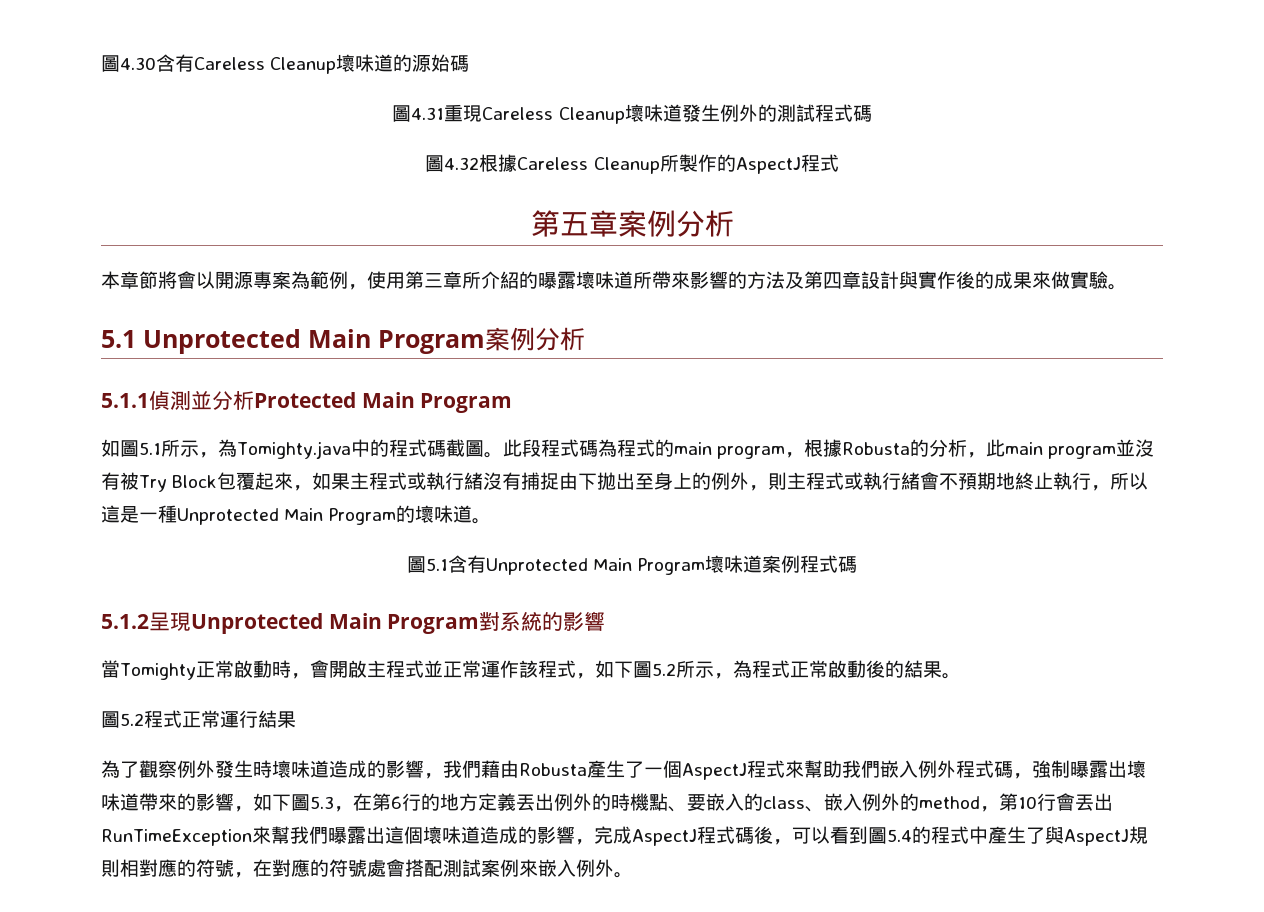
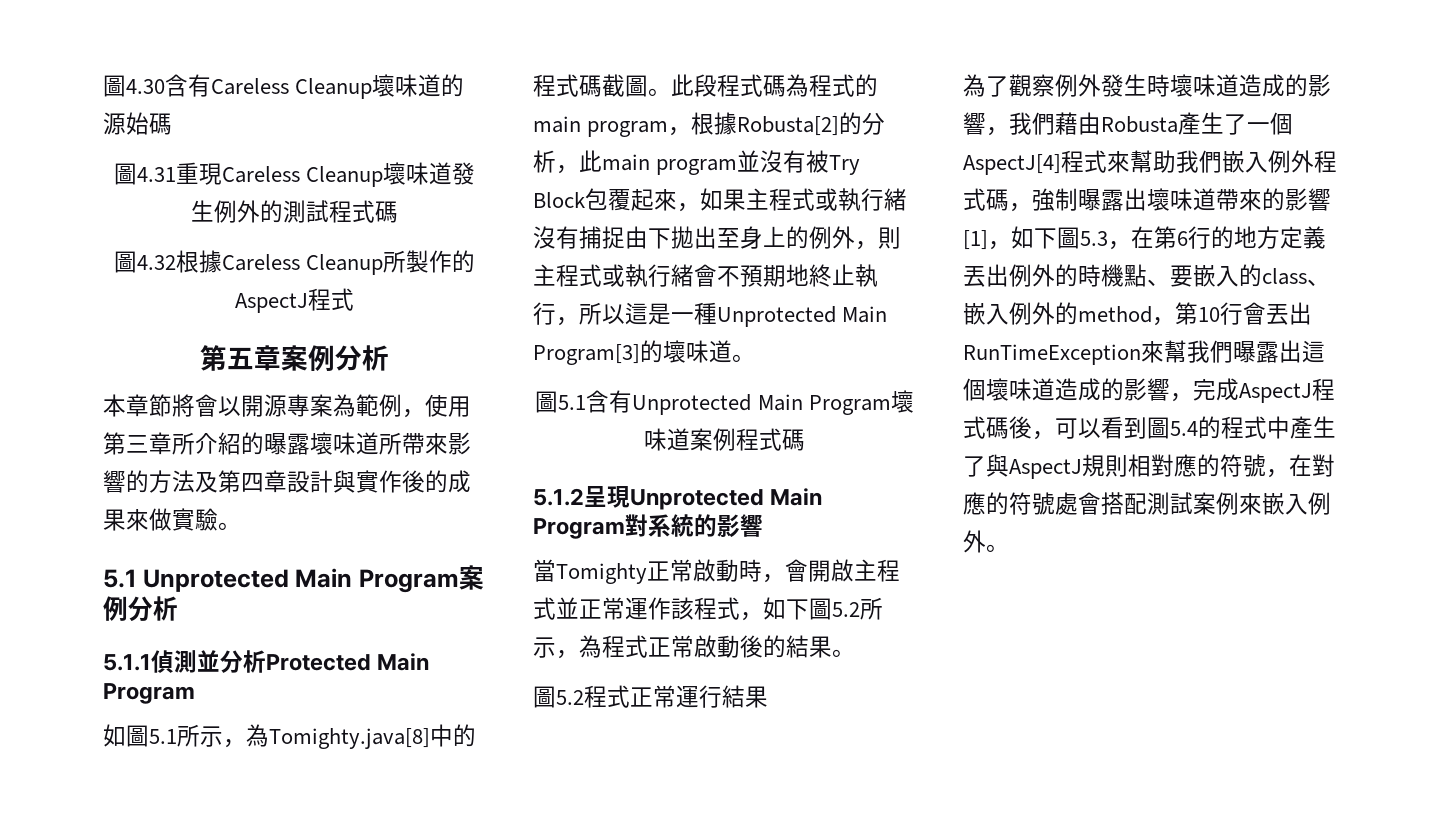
[237,441,351,459] Tomighty.java -> [269,728,430,749] Tomighty.java[8]
[842,442,911,455] Robusta -> [737,116,840,136] Robusta[2]
[328,508,397,525] Program -> [533,344,640,365] Program[3]
[682,763,747,780] AspectJ -> [963,154,1061,175] AspectJ[4]
(234, 802) none -> [963,230,988,250] [1]

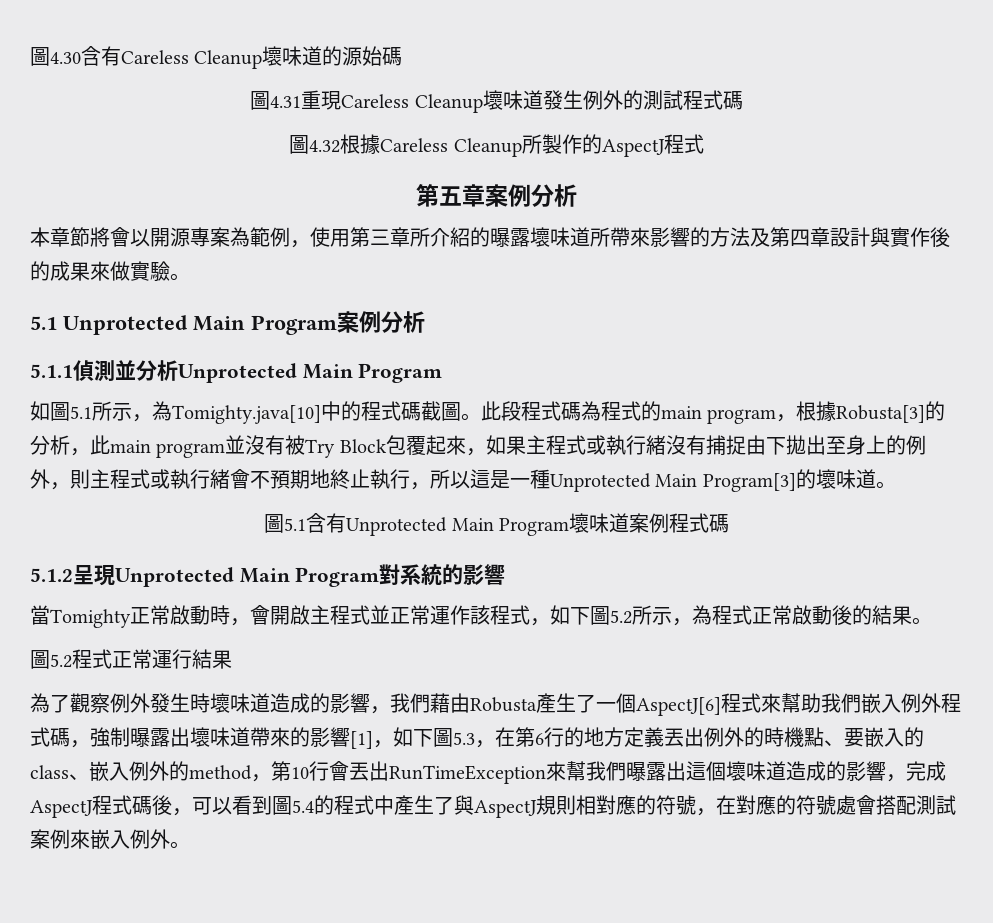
[266,654,371,671] Protected -> [178,363,297,383] Unprotected
[269,728,430,749] Tomighty.java[8] -> [172,405,321,424] Tomighty.java[10]
[737,116,840,136] Robusta[2] -> [836,405,926,423] Robusta[3]
[963,154,1061,175] AspectJ[4] -> [636,697,721,716] AspectJ[6]

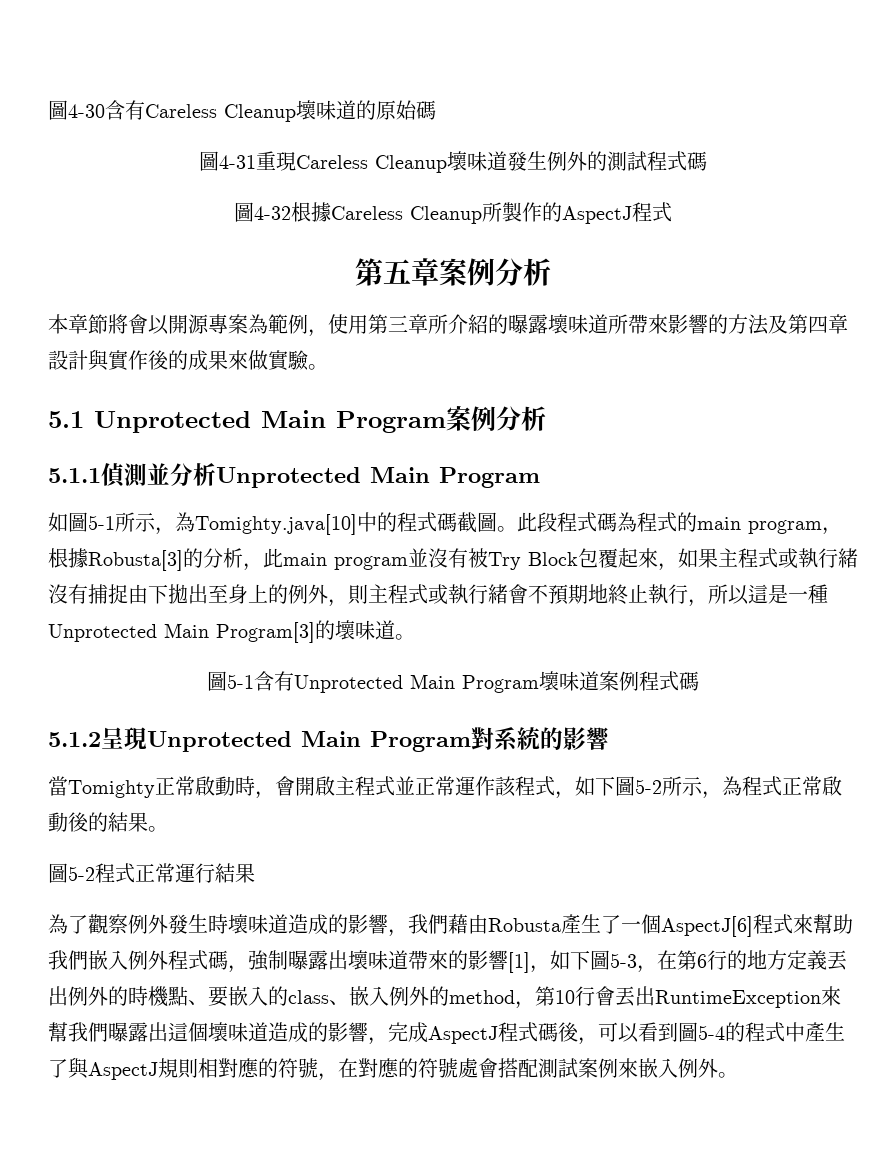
[30,47,81,66] 圖4.30 -> [48,100,105,120] 圖4-30
[342,46,363,66] 源 -> [376,100,396,120] 原
[270,96,302,108] 4.31 -> [219,155,256,169] 4-31
[309,140,341,153] 4.32 -> [254,206,291,220] 4-32
[70,406,92,419] 5.1 -> [88,515,115,530] 5-1
[284,518,307,531] 5.1 -> [227,674,254,689] 5-1
[610,610,632,624] 5.2 -> [635,779,662,794] 5-2
[50,654,72,668] 5.2 -> [68,866,95,881] 5-2
[453,732,475,745] 5.3 -> [610,953,637,968] 5-3
[389,765,546,784] RunTimeException -> [655,990,821,1008] RuntimeException
[292,800,314,813] 5.4 -> [698,1025,725,1040] 5-4

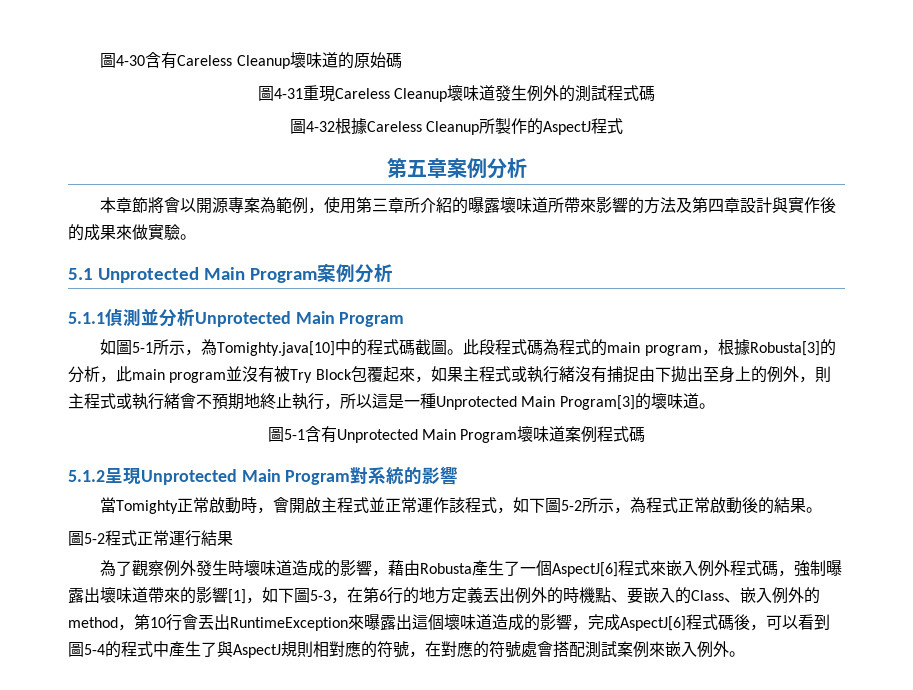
[408,914,448,934] 我們 -> (389, 573) none
[813,914,853,934] [48,950,88,970] 幫助我們 -> (667, 568) none
[288,990,329,1004] class -> [691,590,724,601] Class
[48,1022,108,1042] 幫我們 -> (364, 622) none
[428,1026,498,1044] AspectJ -> [620,616,686,631] AspectJ[6]

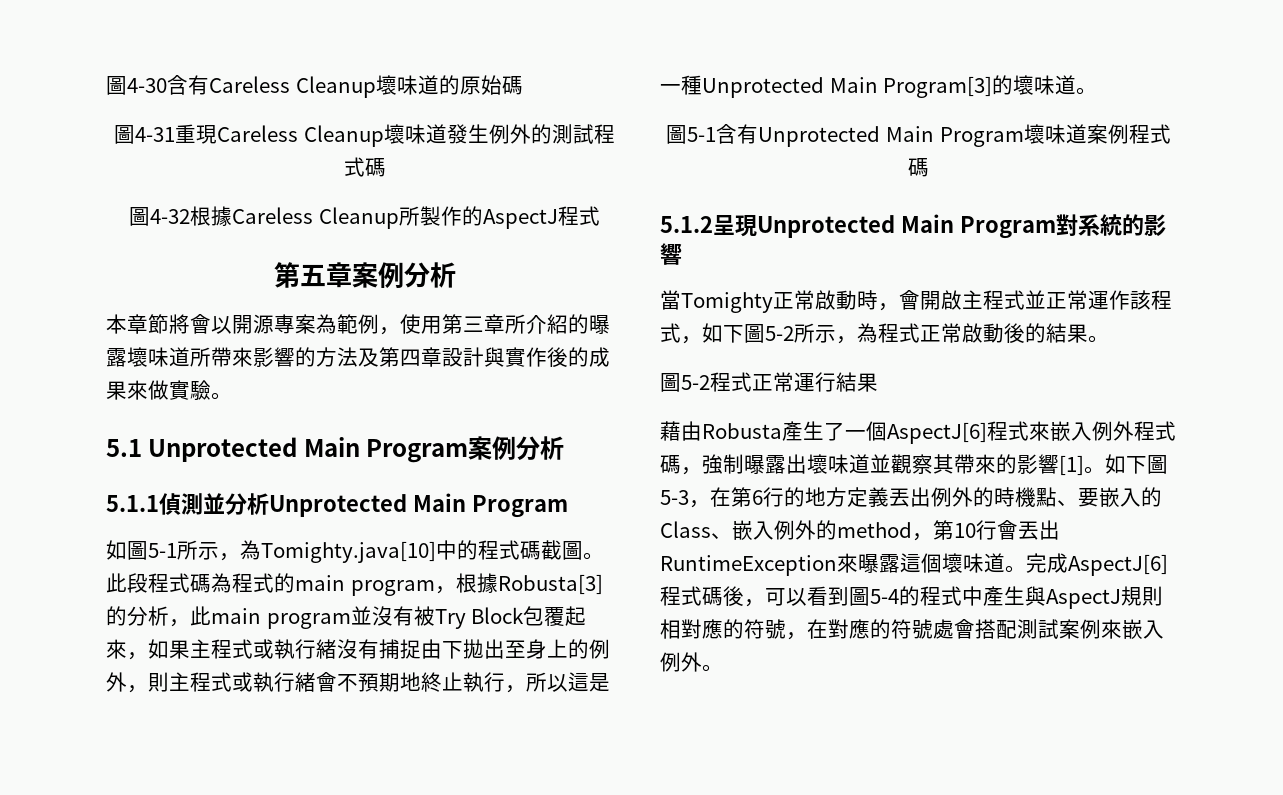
[100,560,389,577] 為了觀察例外發生時壞味道造成的影響， -> (878, 382) none
(148, 595) none -> [870,454,954,475] 並觀察其
[246,597,262,604] ， -> [1084,466,1105,474] 。
[396,614,412,630] 出 -> (900, 563) none
[492,614,588,631] 造成的影響， -> [1005,565,1026,573] 。
[201,642,217,657] 了 -> (1025, 595) none

